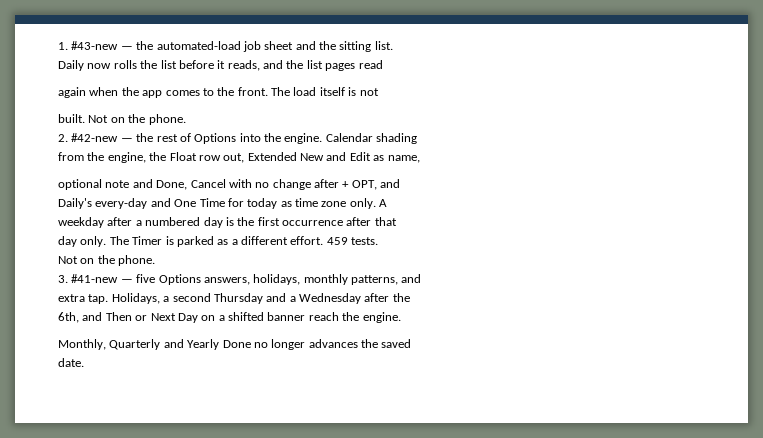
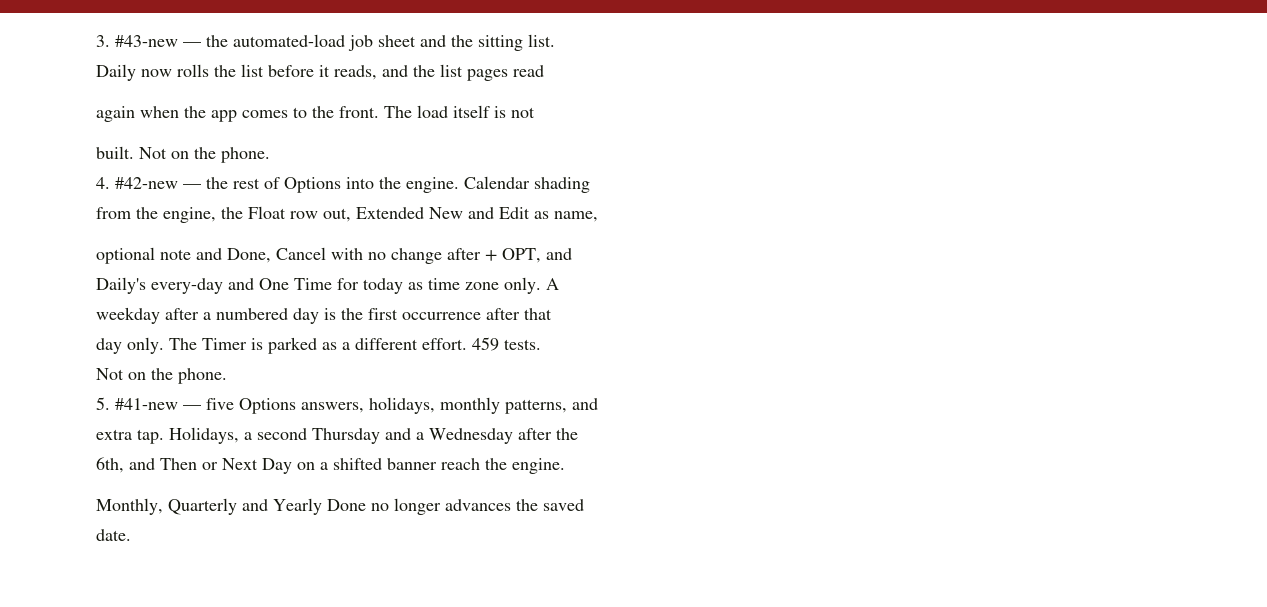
[58,42,68,50] 1. -> [96,35,110,47] 3.
[58,134,68,142] 2. -> [96,177,110,189] 4.
[58,275,68,283] 3. -> [96,397,110,410] 5.

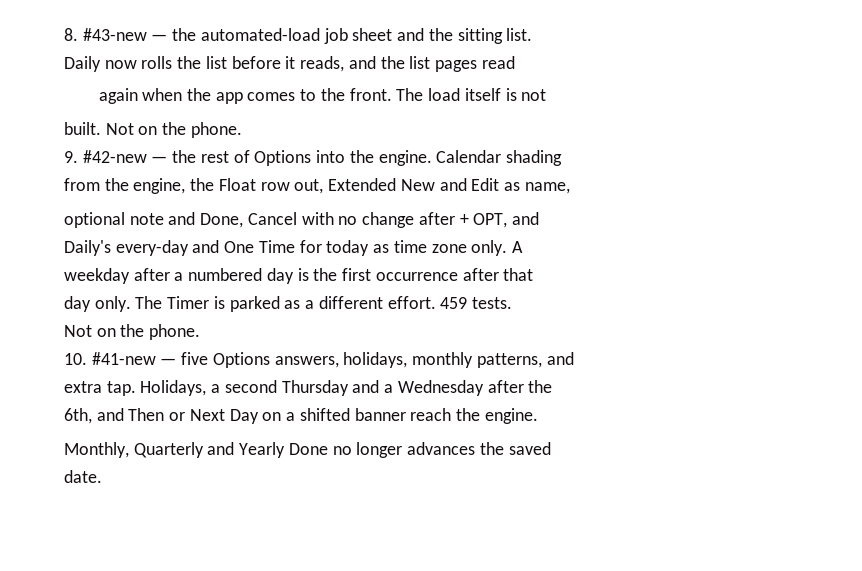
[96,35,110,47] 3. -> [64,28,78,41] 8.
[96,177,110,189] 4. -> [64,151,78,163] 9.
[96,397,110,410] 5. -> [64,353,87,365] 10.

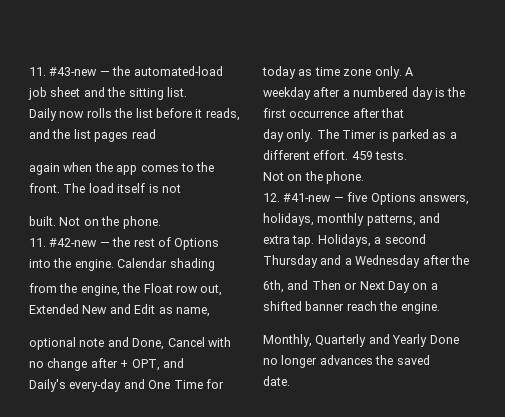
[64,28,78,41] 8. -> [29,67,46,76] 11.
[64,151,78,163] 9. -> [29,238,46,247] 11.
[64,353,87,365] 10. -> [263,193,280,202] 12.

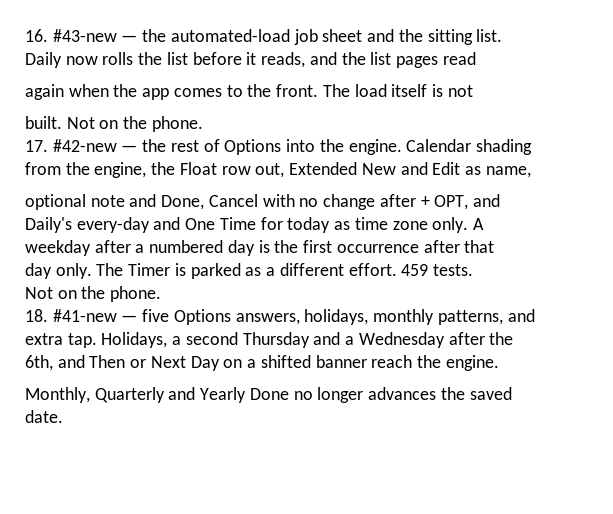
[29,67,46,76] 11. -> [25,29,48,42] 16.
[29,238,46,247] 11. -> [25,140,48,152] 17.
[263,193,280,202] 12. -> [25,309,48,322] 18.

